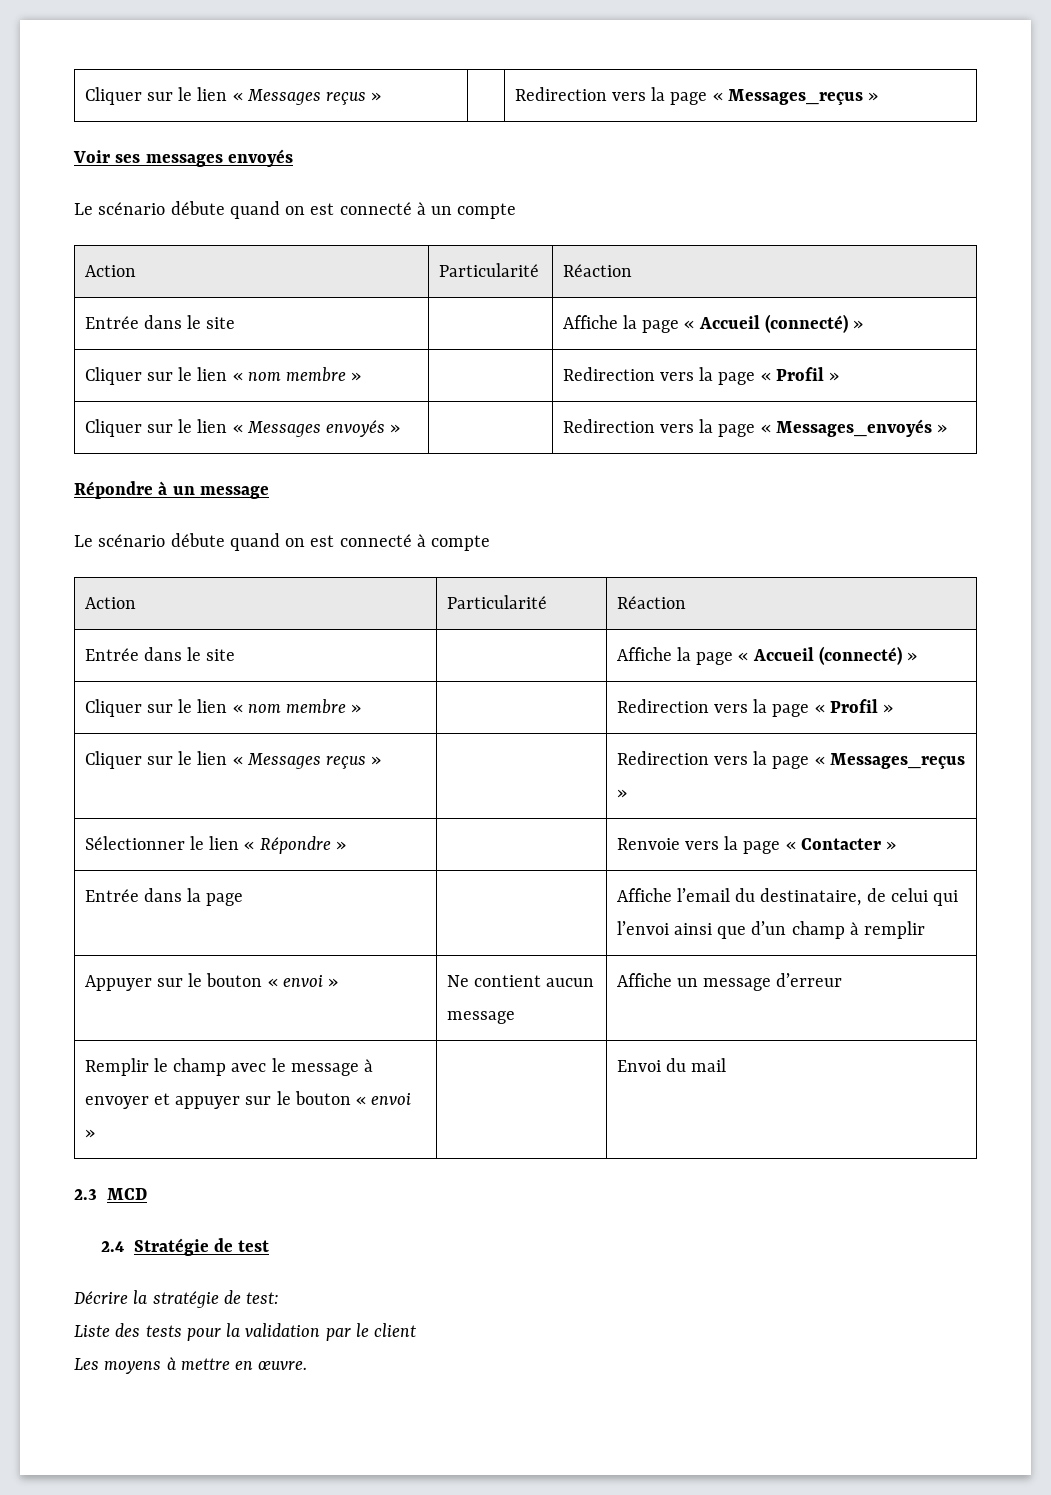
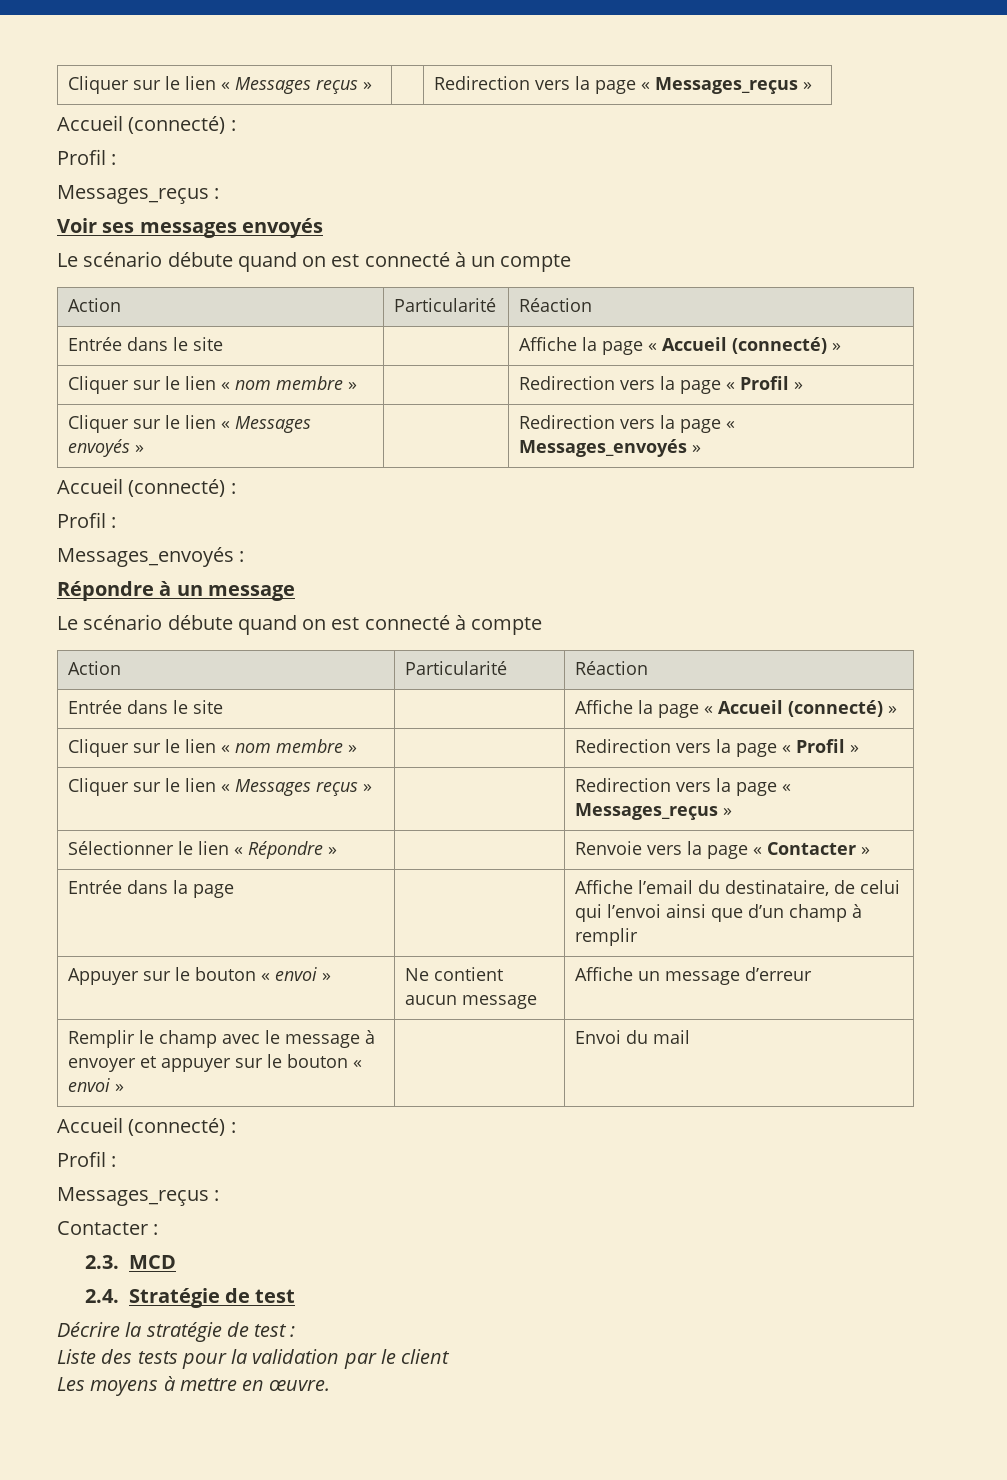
(879, 96) none -> [57,115,236,134] [57,149,117,165] [57,185,220,204] // Accueil (connecté) : // Profil : // Messages_reçus :
(948, 428) none -> [57,478,236,497] [57,512,117,528] [57,547,245,567] // Accueil (connecté) : // Profil : // Messages_envoyés :
[74,1189,97,1200] 2.3 -> [57,1117,236,1136] [57,1151,117,1167] [57,1187,220,1206] [57,1221,159,1235] [85,1255,120,1269] Accueil (connecté) : // Profil : // Messages_reçus : // Contacter : // 2.3.
[101,1241,125,1252] 2.4 -> [85,1289,120,1303] 2.4.
[246,1292,280,1304] test: -> [254,1324,296,1337] test :

